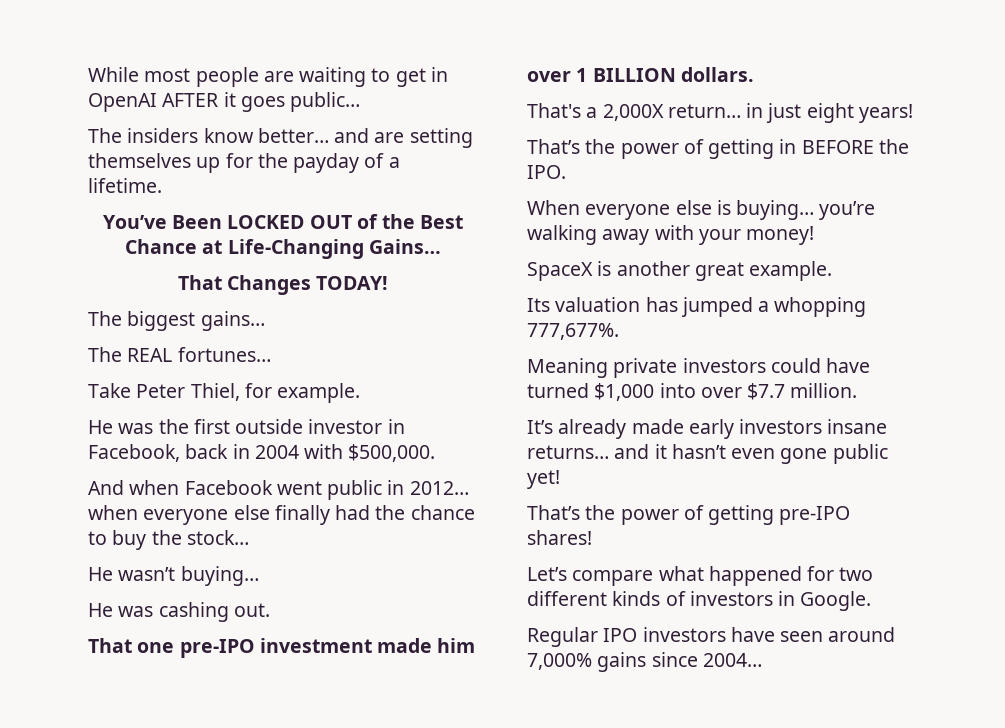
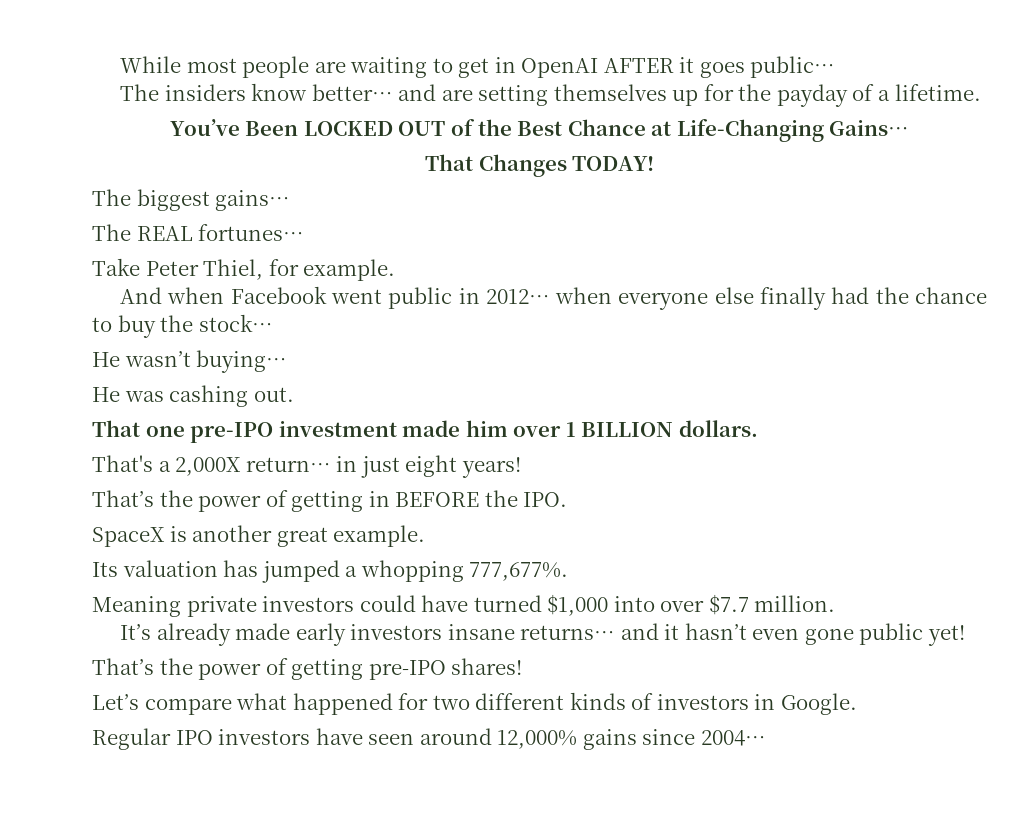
[88,419,405,434] [88,444,436,462] // He was the first outside investor in Facebook, back in 2004 with $500,000. -> (396, 270) none
[527,200,876,220] [527,225,815,245] // When everyone else is buying… you’re walking away with your money! -> (568, 499) none
[527,653,592,670] 7,000% -> [497,730,578,749] 12,000%

